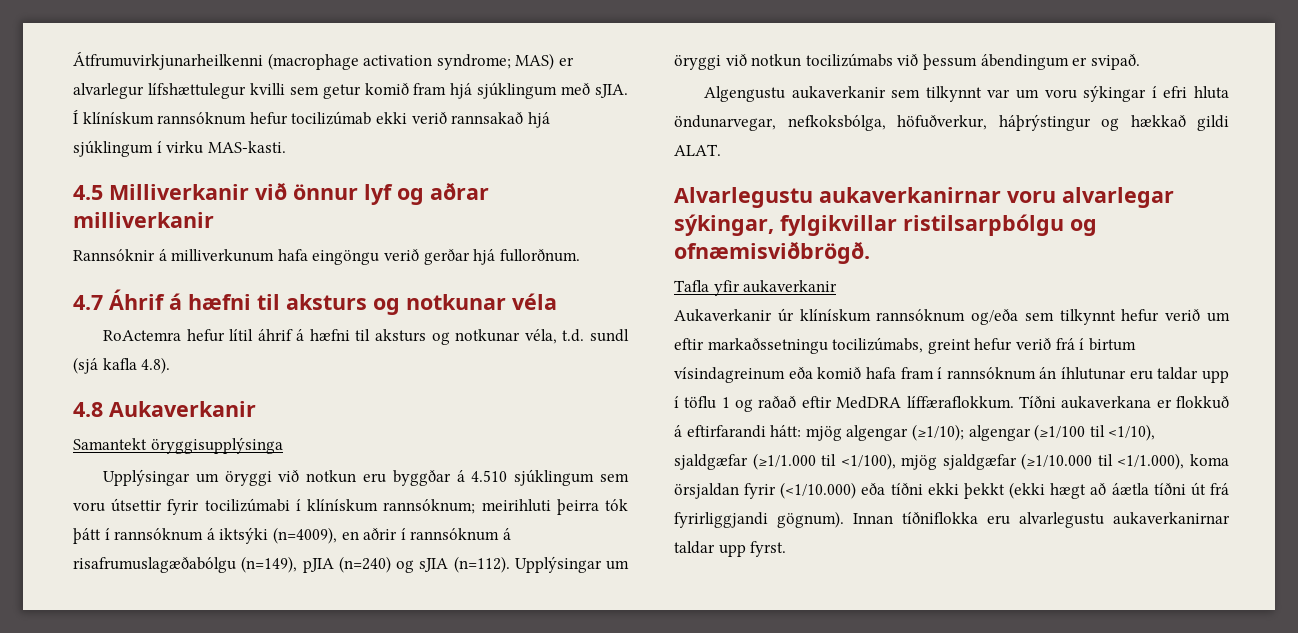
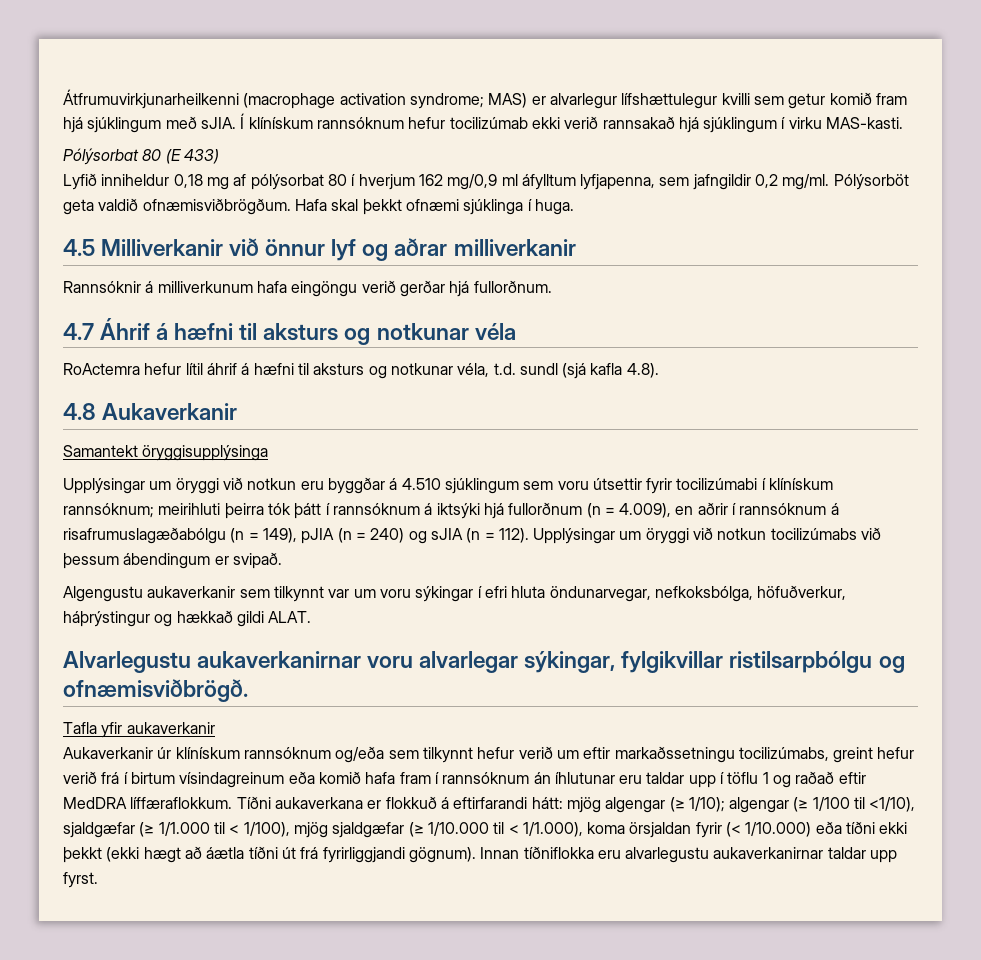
(286, 147) none -> [63,148,219,165] [63,173,909,190] [63,198,574,215] // Pólýsorbat 80 (E 433) // Lyfið inniheldur 0,18 mg af pólýsorbat 80 í hverjum 162 mg/0,9 ml áfylltum lyfjapenna, sem jafngildir 0,2 mg/ml. Pólýsorböt geta valdið ofnæmisviðbrögðum. Hafa skal þekkt ofnæmi sjúklinga í huga.
[272,527,337,544] (n=4009), -> [483,502,672,519] hjá fullorðnum (n = 4.009),
[241,556,510,573] (n=149), pJIA (n=240) og sJIA (n=112). -> [230,528,529,544] (n = 149), pJIA (n = 240) og sJIA (n = 112).
[911,424,1156,441] [674,453,1185,470] (≥1/10); algengar (≥1/100 til <1/10), sjaldgæfar (≥1/1.000 til <1/100), mjög sjaldgæfar (≥1/10.000 til <1/1.000), -> [669,797,916,813] [63,822,583,838] (≥ 1/10); algengar (≥ 1/100 til <1/10), sjaldgæfar (≥ 1/1.000 til < 1/100), mjög sjaldgæfar (≥ 1/10.000 til < 1/1.000),
[780,482,857,499] (<1/10.000) -> [726,822,812,837] (< 1/10.000)

